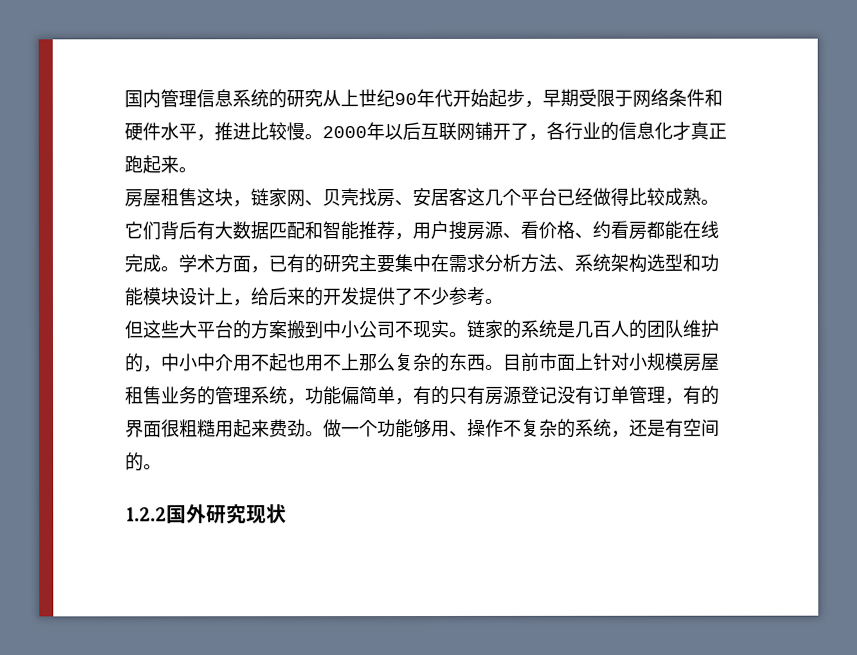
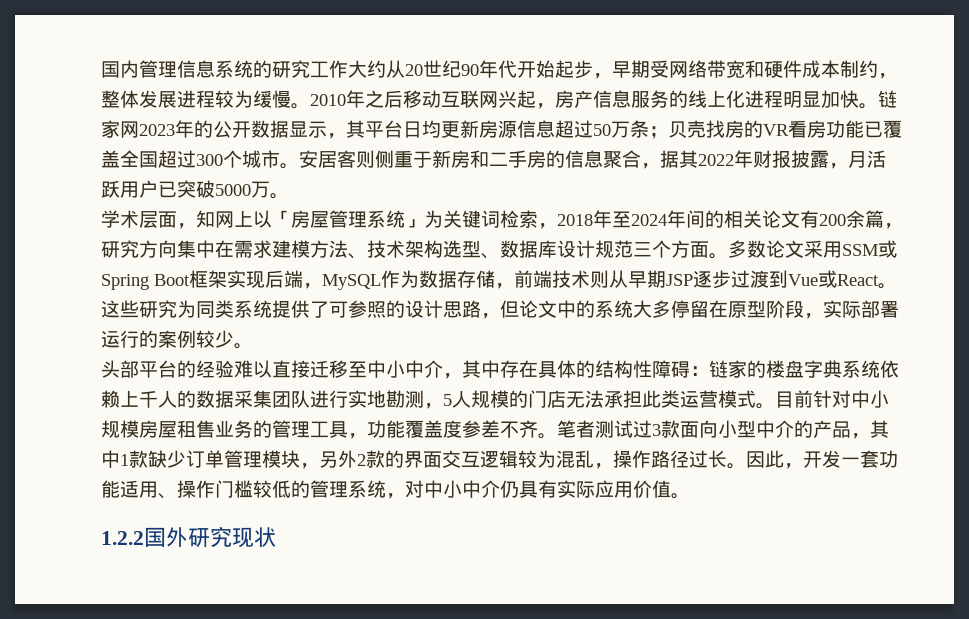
[322,89,359,107] 从上 -> [310,60,423,78] 工作大约从20
[596,88,723,108] [124,121,727,142] [124,155,197,174] [124,187,719,208] [124,220,719,241] [124,253,719,274] [124,286,503,307] [124,319,720,340] [125,352,630,373] 限于网络条件和硬件水平，推进比较慢。2000年以后互联网铺开了，各行业的信息化才真正跑起来。 // 房屋租售这块，链家网、贝壳找房、安居客这几个平台已经做得比较成熟。它们背后有大数据匹配和智能推荐，用户搜房源、看价格、约看房都能在线完成。学术方面，已有的研究主要集中在需求分析方法、系统架构选型和功能模块设计上，给后来的开发提供了不少参考。 // 但这些大平台的方案搬到中小公司不现实。链家的系统是几百人的团队维护的，中小中介用不起也用不上那么复杂的东西。目前市面上针对 -> [669,60,897,79] [101,90,897,109] [101,120,902,139] [101,150,886,169] [101,180,289,199] [101,210,903,229] [101,240,897,259] [101,270,897,290] [101,300,899,319] [101,330,253,349] [101,360,899,379] [101,390,870,409] 网络带宽和硬件成本制约，整体发展进程较为缓慢。2010年之后移动互联网兴起，房产信息服务的线上化进程明显加快。链家网2023年的公开数据显示，其平台日均更新房源信息超过50万条；贝壳找房的VR看房功能已覆盖全国超过300个城市。安居客则侧重于新房和二手房的信息聚合，据其2022年财报披露，月活跃用户已突破5000万。 // 学术层面，知网上以「房屋管理系统」为关键词检索，2018年至2024年间的相关论文有200余篇，研究方向集中在需求建模方法、技术架构选型、数据库设计规范三个方面。多数论文采用SSM或Spring Boot框架实现后端，MySQL作为数据存储，前端技术则从早期JSP逐步过渡到Vue或React。这些研究为同类系统提供了可参照的设计思路，但论文中的系统大多停留在原型阶段，实际部署运行的案例较少。 // 头部平台的经验难以直接迁移至中小中介，其中存在具体的结构性障碍：链家的楼盘字典系统依赖上千人的数据采集团队进行实地勘测，5人规模的门店无法承担此类运营模式。目前针对中
[251,385,720,406] [125,418,720,439] [125,452,144,472] 系统，功能偏简单，有的只有房源登记没有订单管理，有的界面很粗糙用起来费劲。做一个功能够用、操作不复杂的系统，还是有空间的 -> [310,420,889,439] [101,450,898,469] [101,480,671,499] 工具，功能覆盖度参差不齐。笔者测试过3款面向小型中介的产品，其中1款缺少订单管理模块，另外2款的界面交互逻辑较为混乱，操作路径过长。因此，开发一套功能适用、操作门槛较低的管理系统，对中小中介仍具有实际应用价值

